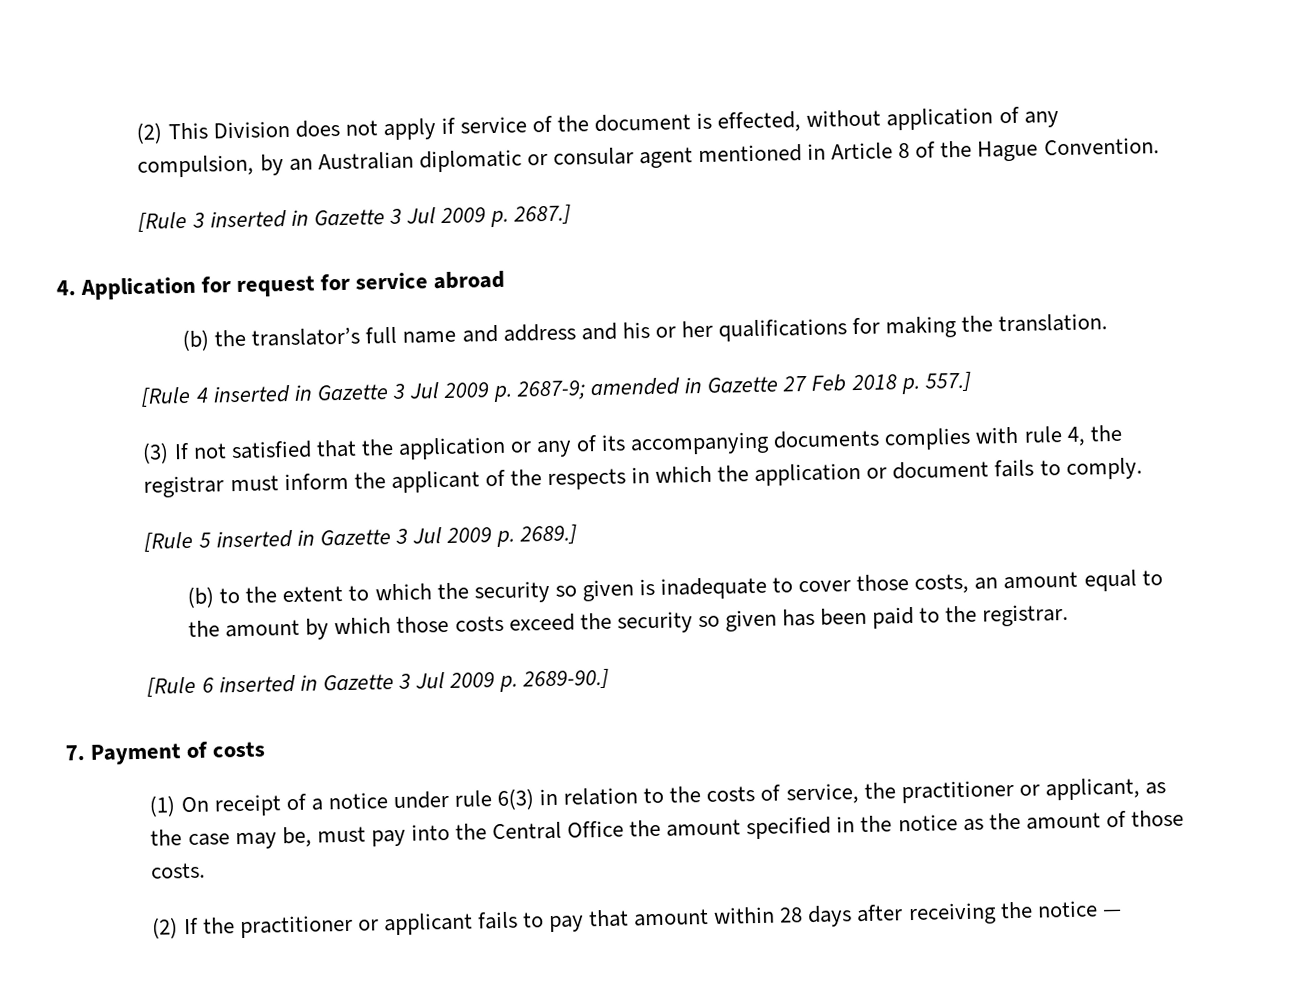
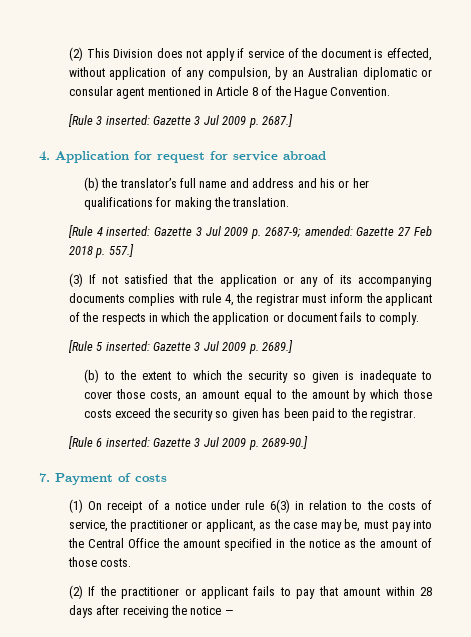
[209,209,309,229] inserted in -> [105,115,150,125] inserted:
[212,384,313,404] inserted in -> [106,226,151,236] inserted:
[590,376,703,397] amended in -> [304,226,353,236] amended:
[215,529,315,549] inserted in -> [105,341,150,351] inserted:
[218,674,318,694] inserted in -> [105,437,150,447] inserted:

